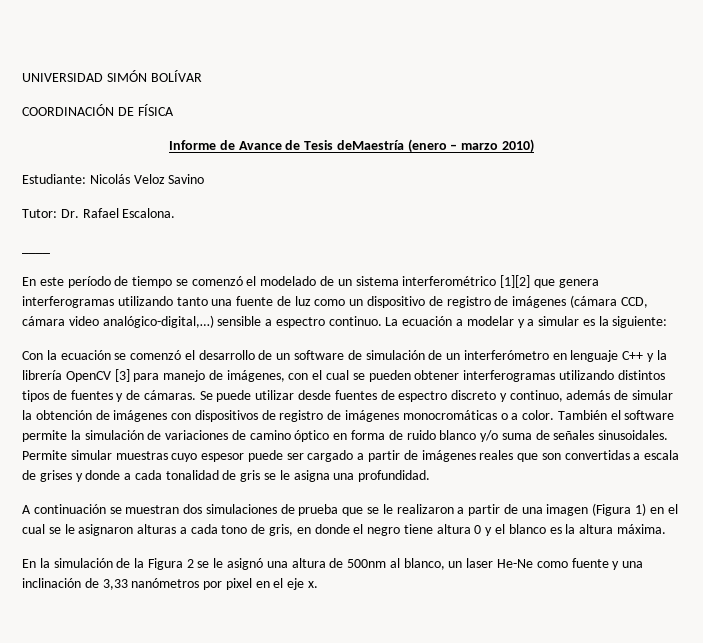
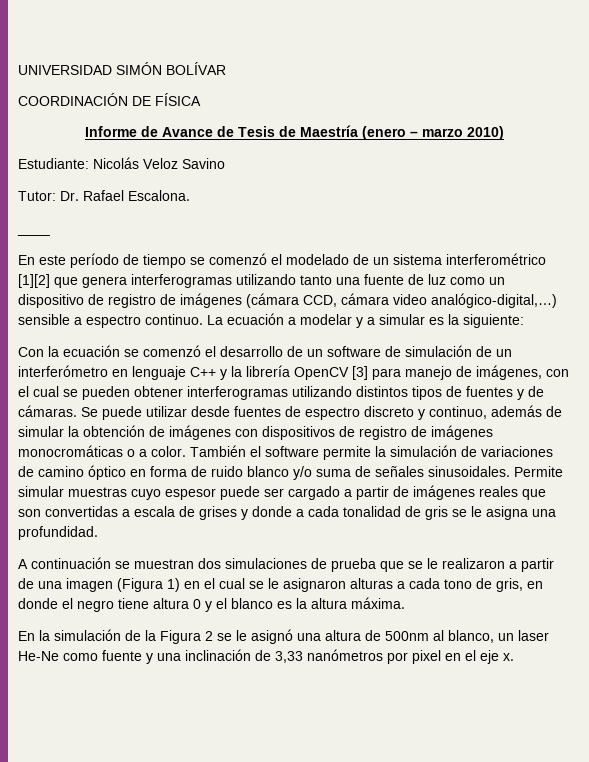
[336,140,404,150] deMaestría -> [279,125,358,137] de Maestría

